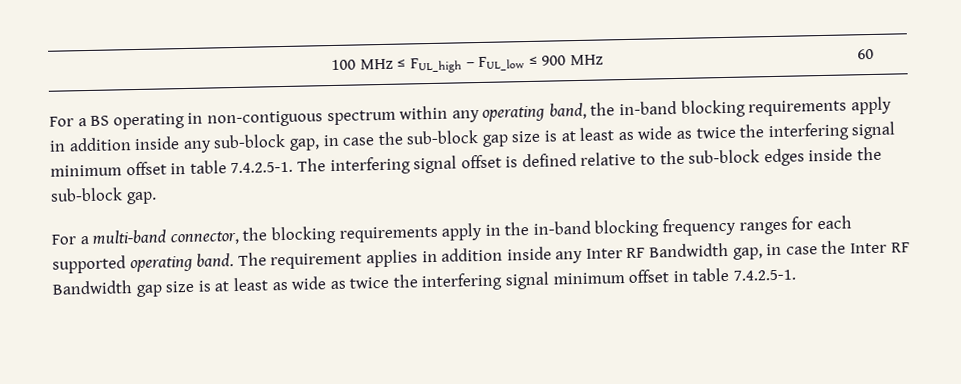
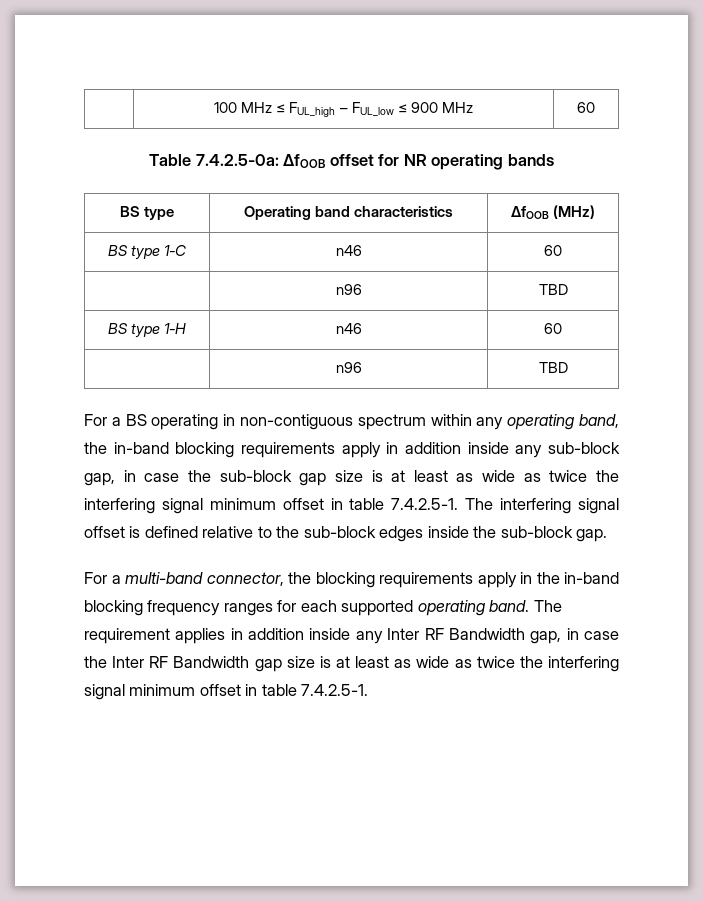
(874, 54) none -> [149,154,554,170] [119,206,175,220] [243,206,454,220] [510,205,596,219] [107,245,187,260] [335,245,362,256] [544,245,562,256] [335,284,362,295] [538,284,568,295] [107,323,187,338] [335,323,362,334] [544,323,562,334] [335,362,362,373] [538,362,568,373] // Table 7.4.2.5-0a: ΔfOOB offset for NR operating bands // BS type | Operating band characteristics | ΔfOOB (MHz) // BS type 1-C | n46 | 60 // | n96 | TBD // BS type 1-H | n46 | 60 // | n96 | TBD

